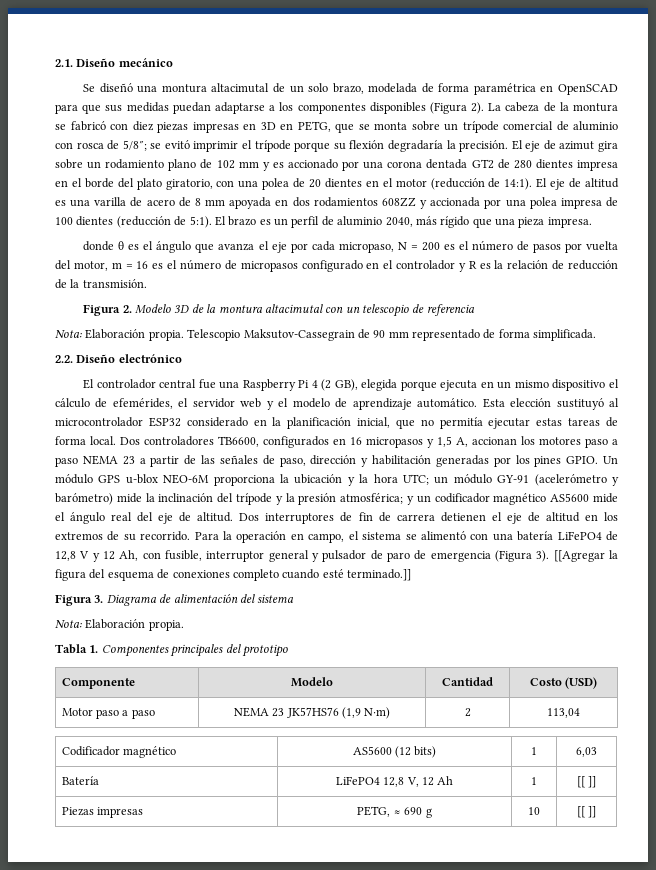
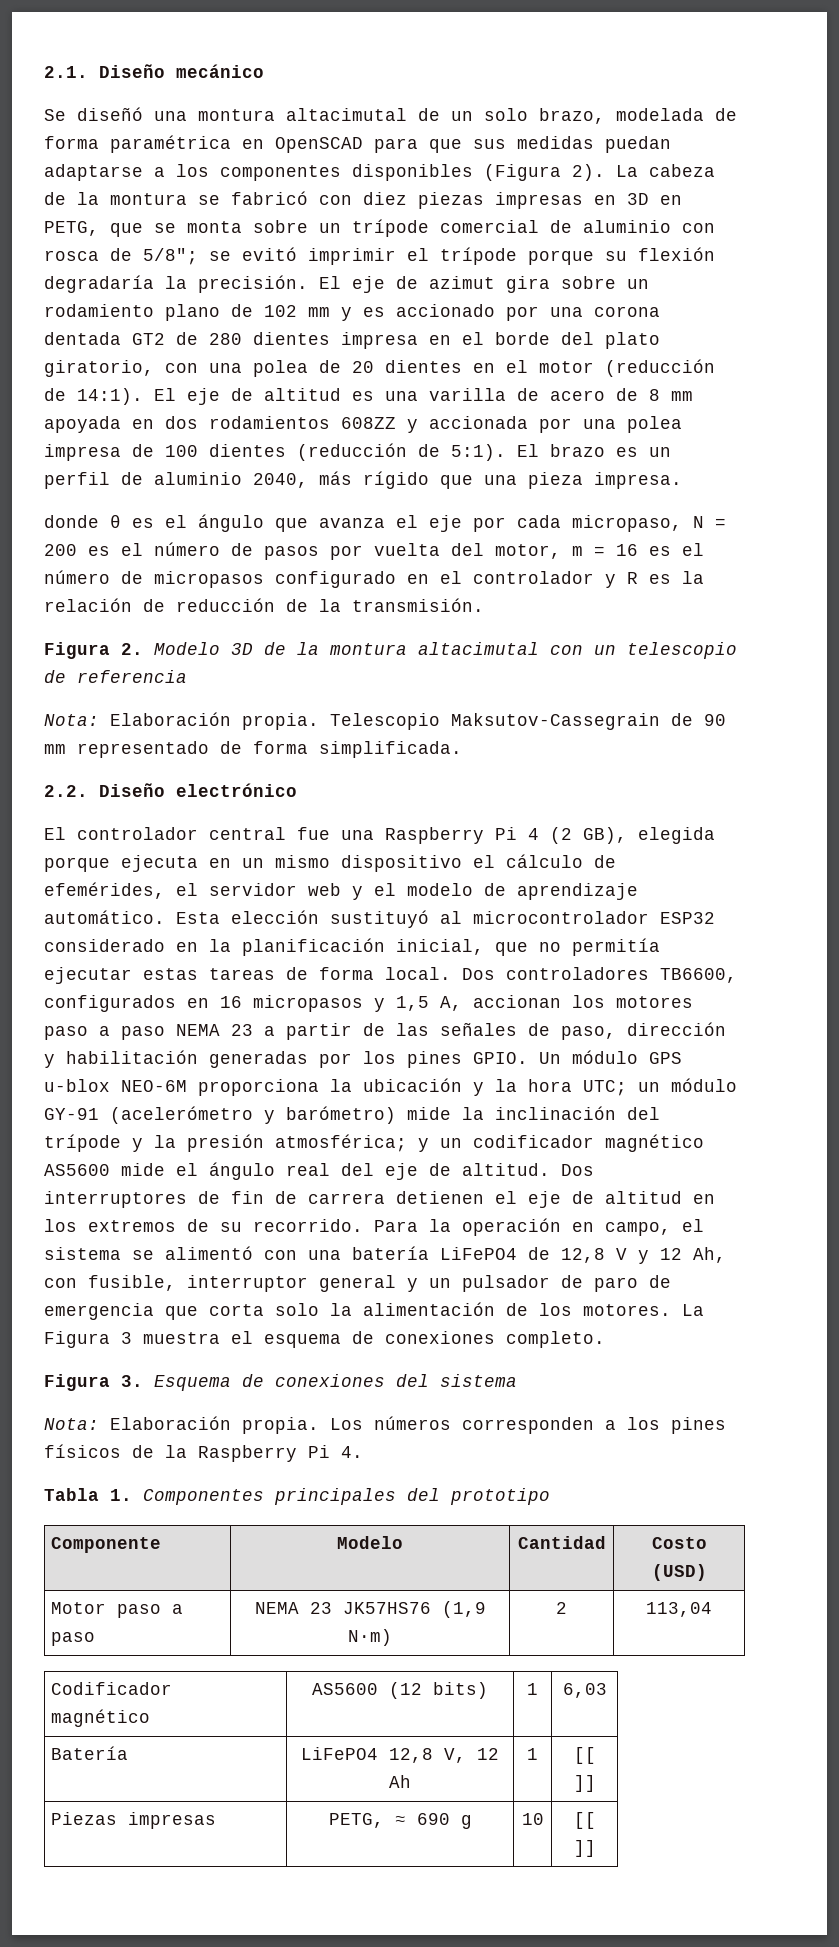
(319, 557) none -> [429,1278,451,1288] un
[494,550,618,562] [55,569,411,581] (Figura 3). [[Agregar la figura del esquema de conexiones completo cuando esté terminado.]] -> [165,1302,704,1320] [44,1331,605,1348] que corta solo la alimentación de los motores. La Figura 3 muestra el esquema de conexiones completo.
[106,594,238,606] Diagrama de alimentación -> [154,1374,385,1391] Esquema de conexiones
(184, 625) none -> [330,1416,726,1434] [44,1444,363,1462] Los números corresponden a los pines físicos de la Raspberry Pi 4.

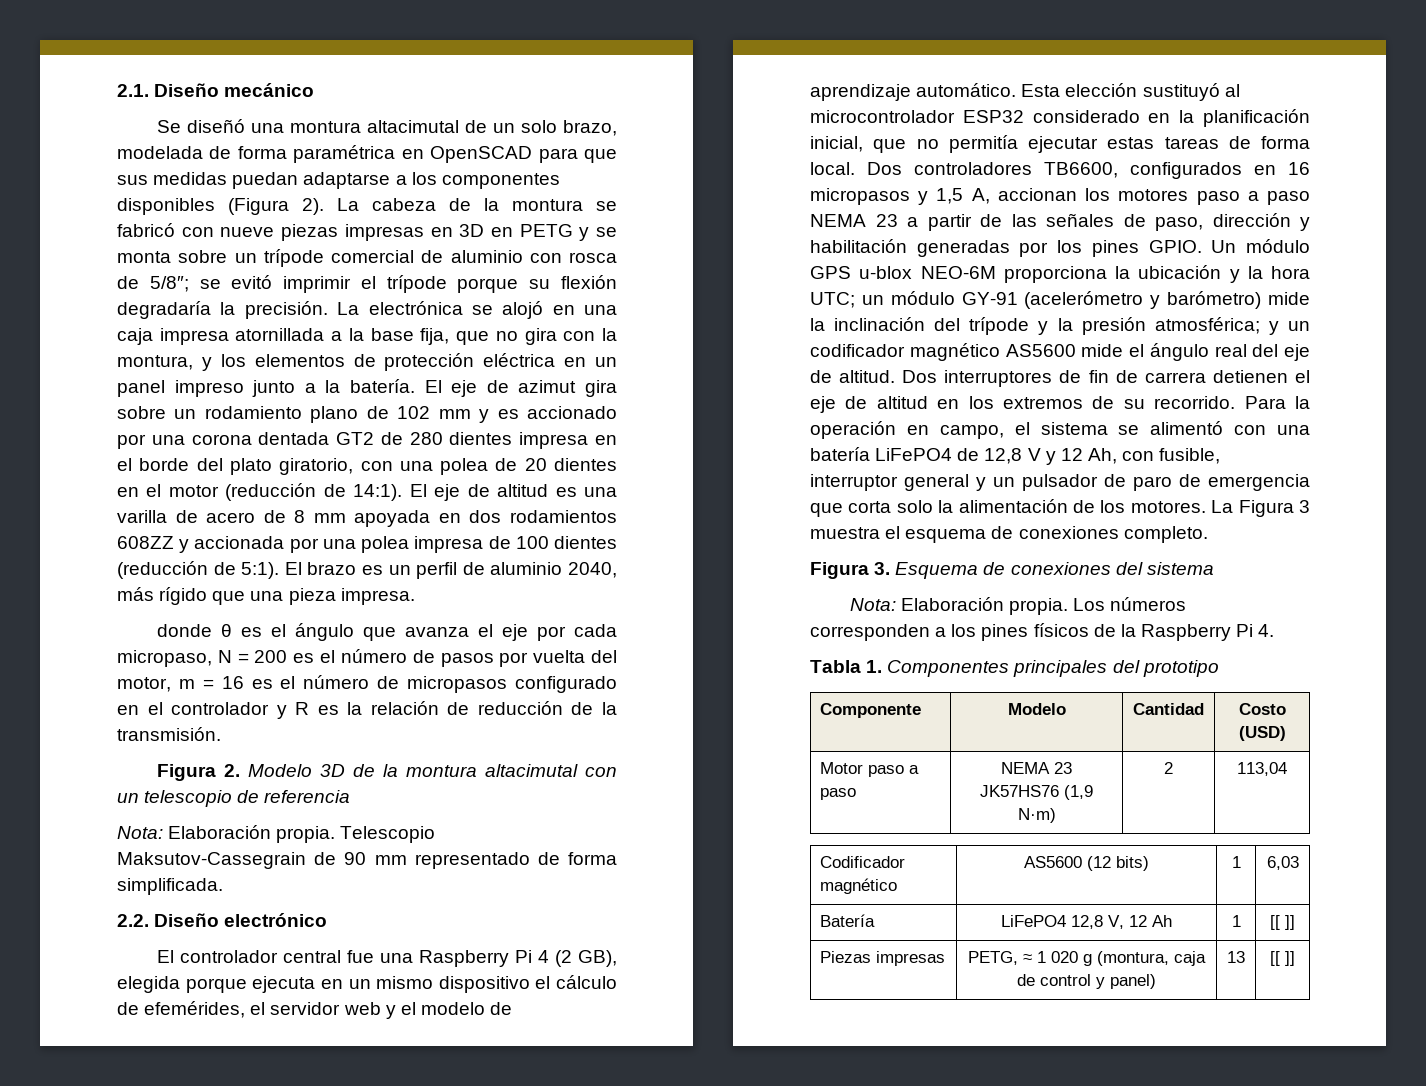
[363,192,407,205] diez -> [220,227,275,237] nueve
[44,221,143,237] PETG, que -> [519,224,590,241] PETG y
(308, 284) none -> [337,301,617,319] [117,328,618,345] [117,353,617,371] [117,379,415,397] La electrónica se alojó en una caja impresa atornillada a la base fija, que no gira con la montura, y los elementos de protección eléctrica en un panel impreso junto a la batería.
[416,1813,450,1825] 690 -> [1037,951,1078,963] 1 020
[521,1813,544,1825] | 10 -> [1097,951,1206,966] [1017,974,1156,989] [1227,951,1245,963] (montura, caja de control y panel) | 13

